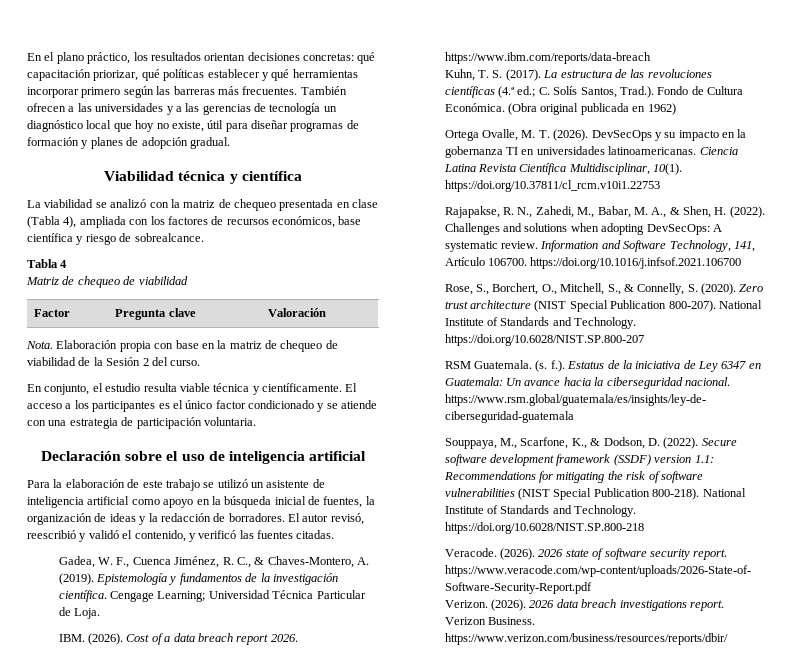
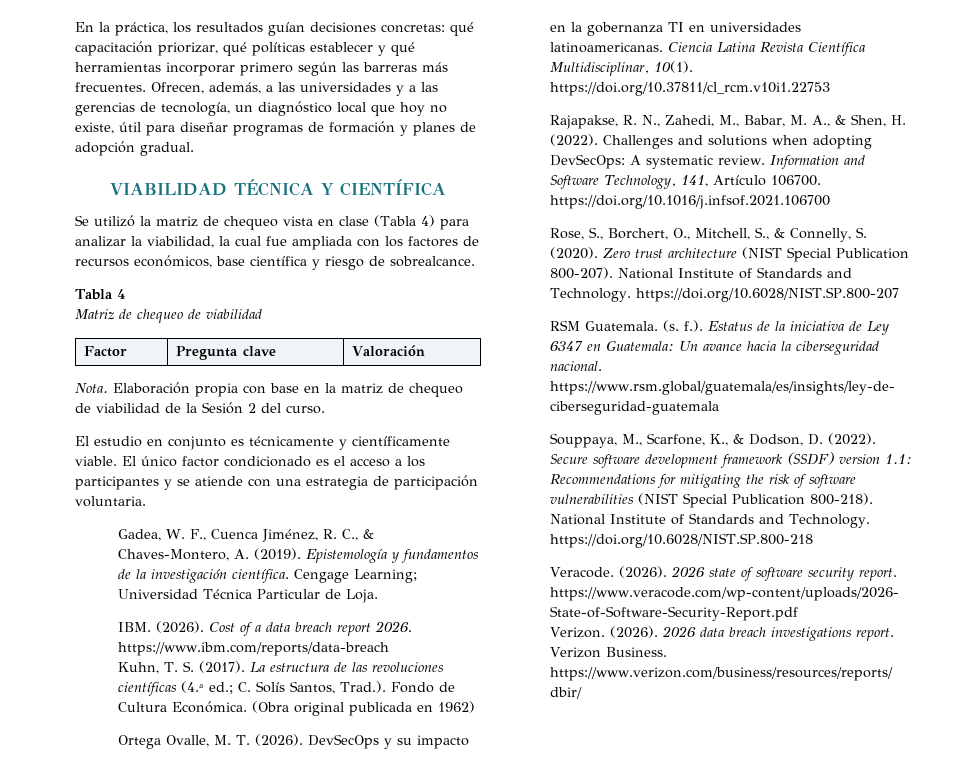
[27,52,131,64] En el plano práctico, -> [75,22,168,36] En la práctica,
[204,53,246,61] orientan -> [268,22,305,36] guían
[300,86,347,95] [27,103,66,112] También ofrecen -> [151,82,261,94] Ofrecen, además,
[269,103,321,115] tecnología -> [161,102,230,116] tecnología,
[104,171,302,184] [27,199,334,211] Viabilidad técnica y científica // La viabilidad se analizó con la matriz de chequeo presentada -> [110,179,446,196] [75,215,313,230] VIABILIDAD TÉCNICA Y CIENTÍFICA // Se utilizó la matriz de chequeo vista
[63,216,77,228] 4), -> [420,215,469,230] [75,236,287,248] 4) para analizar la viabilidad, la cual fue
[27,383,358,395] [27,400,314,412] En conjunto, el estudio resulta viable técnica y científicamente. El acceso a los participantes es el único factor condicionado -> [75,436,450,450] [75,456,425,467] [75,476,159,490] El estudio en conjunto es técnicamente y científicamente viable. El único factor condicionado es el acceso a los participantes
[40,451,367,464] [27,479,325,491] [27,496,375,508] [27,513,364,525] [27,530,335,542] // Declaración sobre el uso de inteligencia artificial // Para la elaboración de este trabajo se utilizó un asistente de inteligencia artificial como apoyo en la búsqueda inicial de fuentes, la organización de ideas y la redacción de borradores. El autor revisó, reescribió y validó el contenido, y verificó las fuentes citadas. -> (146, 501) none

